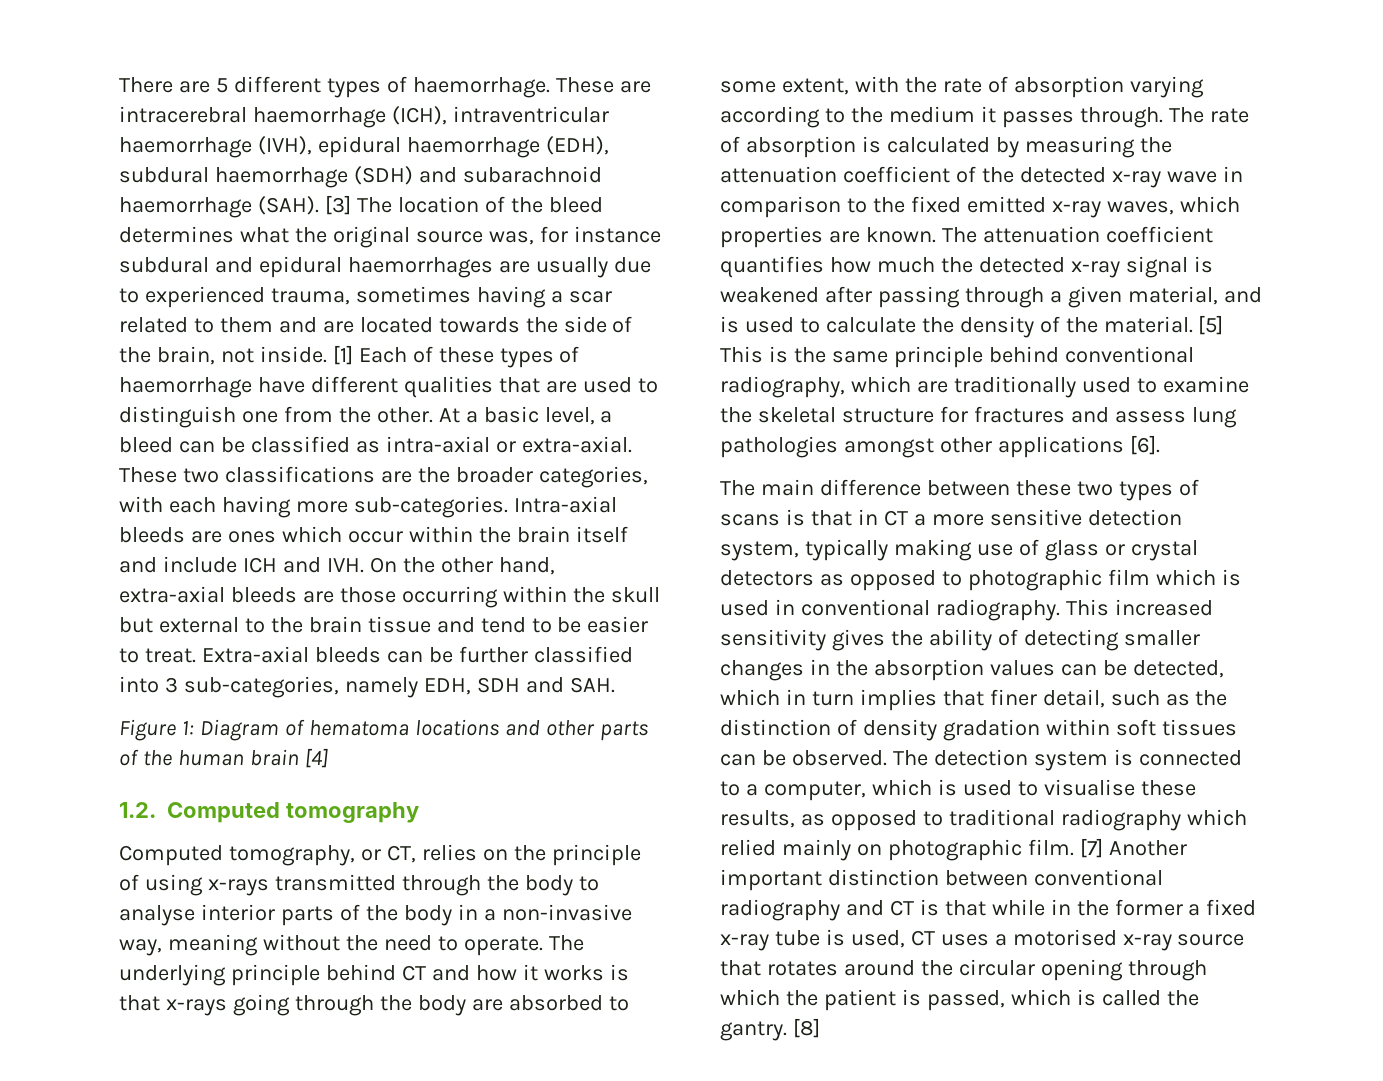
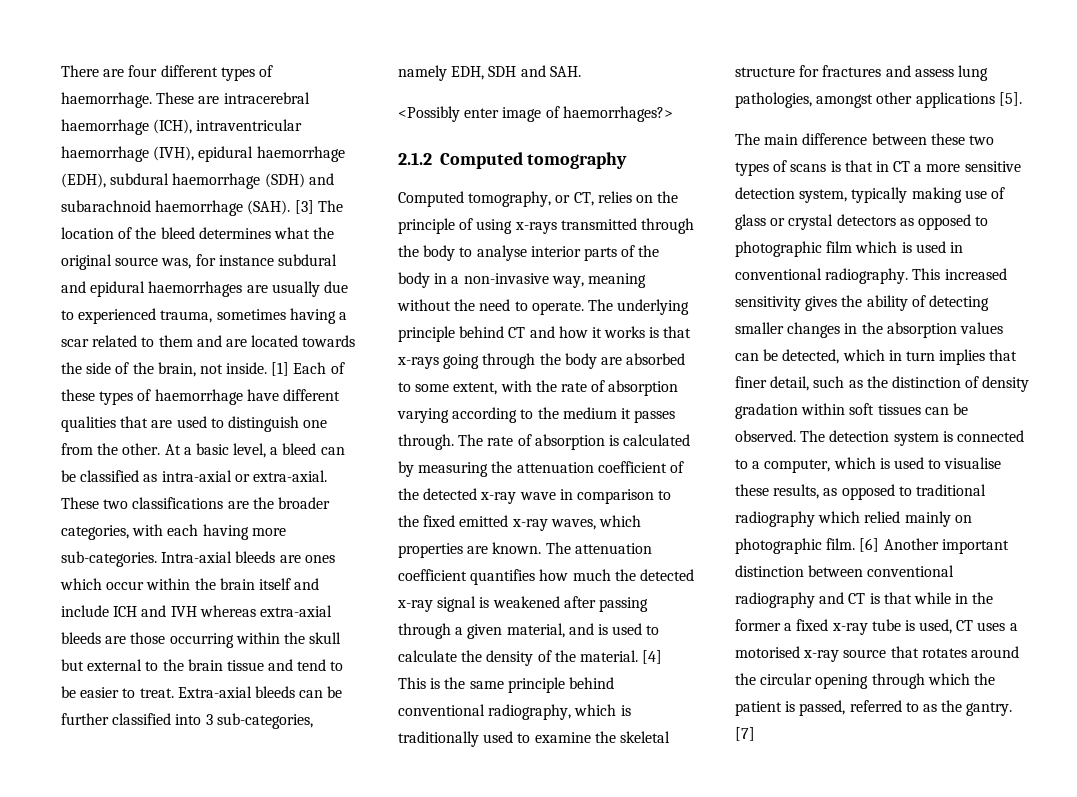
[215,78,228,93] 5 -> [128,65,158,77] four
[326,557,555,575] IVH. On the other hand, -> [170,605,256,617] IVH whereas
[119,719,648,741] [119,748,328,768] [119,802,156,818] Figure 1: Diagram of hematoma locations and other parts of the human brain [4] // 1.2. -> [398,106,673,122] [398,152,432,165] <Possibly enter image of haemorrhages?> // 2.1.2
[1198,315,1224,335] [5] -> [642,650,663,664] [4]
[916,381,948,393] are -> [620,705,631,716] is
[720,436,838,458] pathologies -> [735,92,812,108] pathologies,
[1129,435,1160,455] [6]. -> [998,92,1022,106] [5].
[1079,838,1103,858] [7] -> [859,538,880,552] [6]
[1010,989,1161,1006] which is called -> [849,700,937,712] referred to as
[792,1018,820,1038] [8] -> [735,727,755,741] [7]

